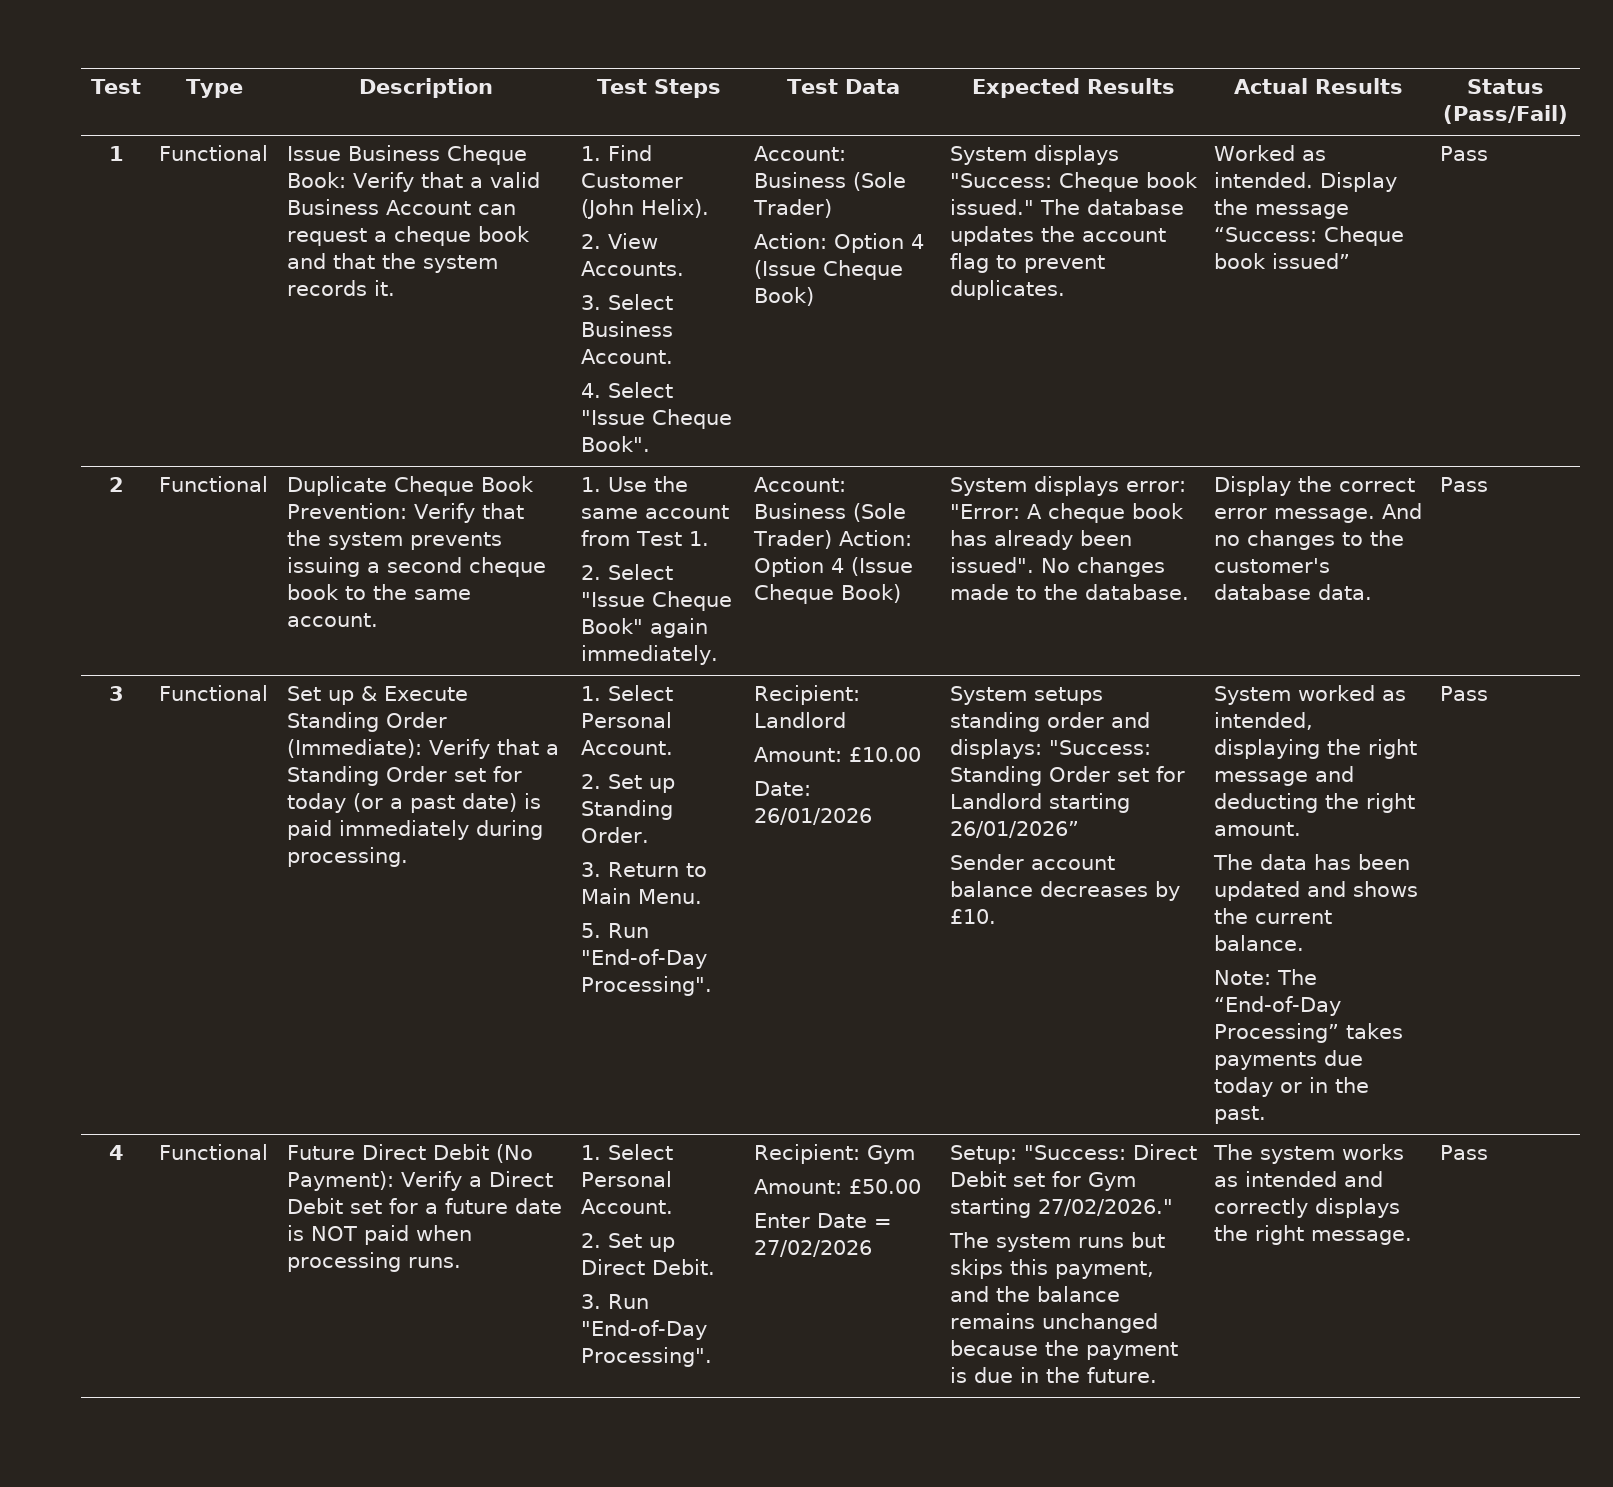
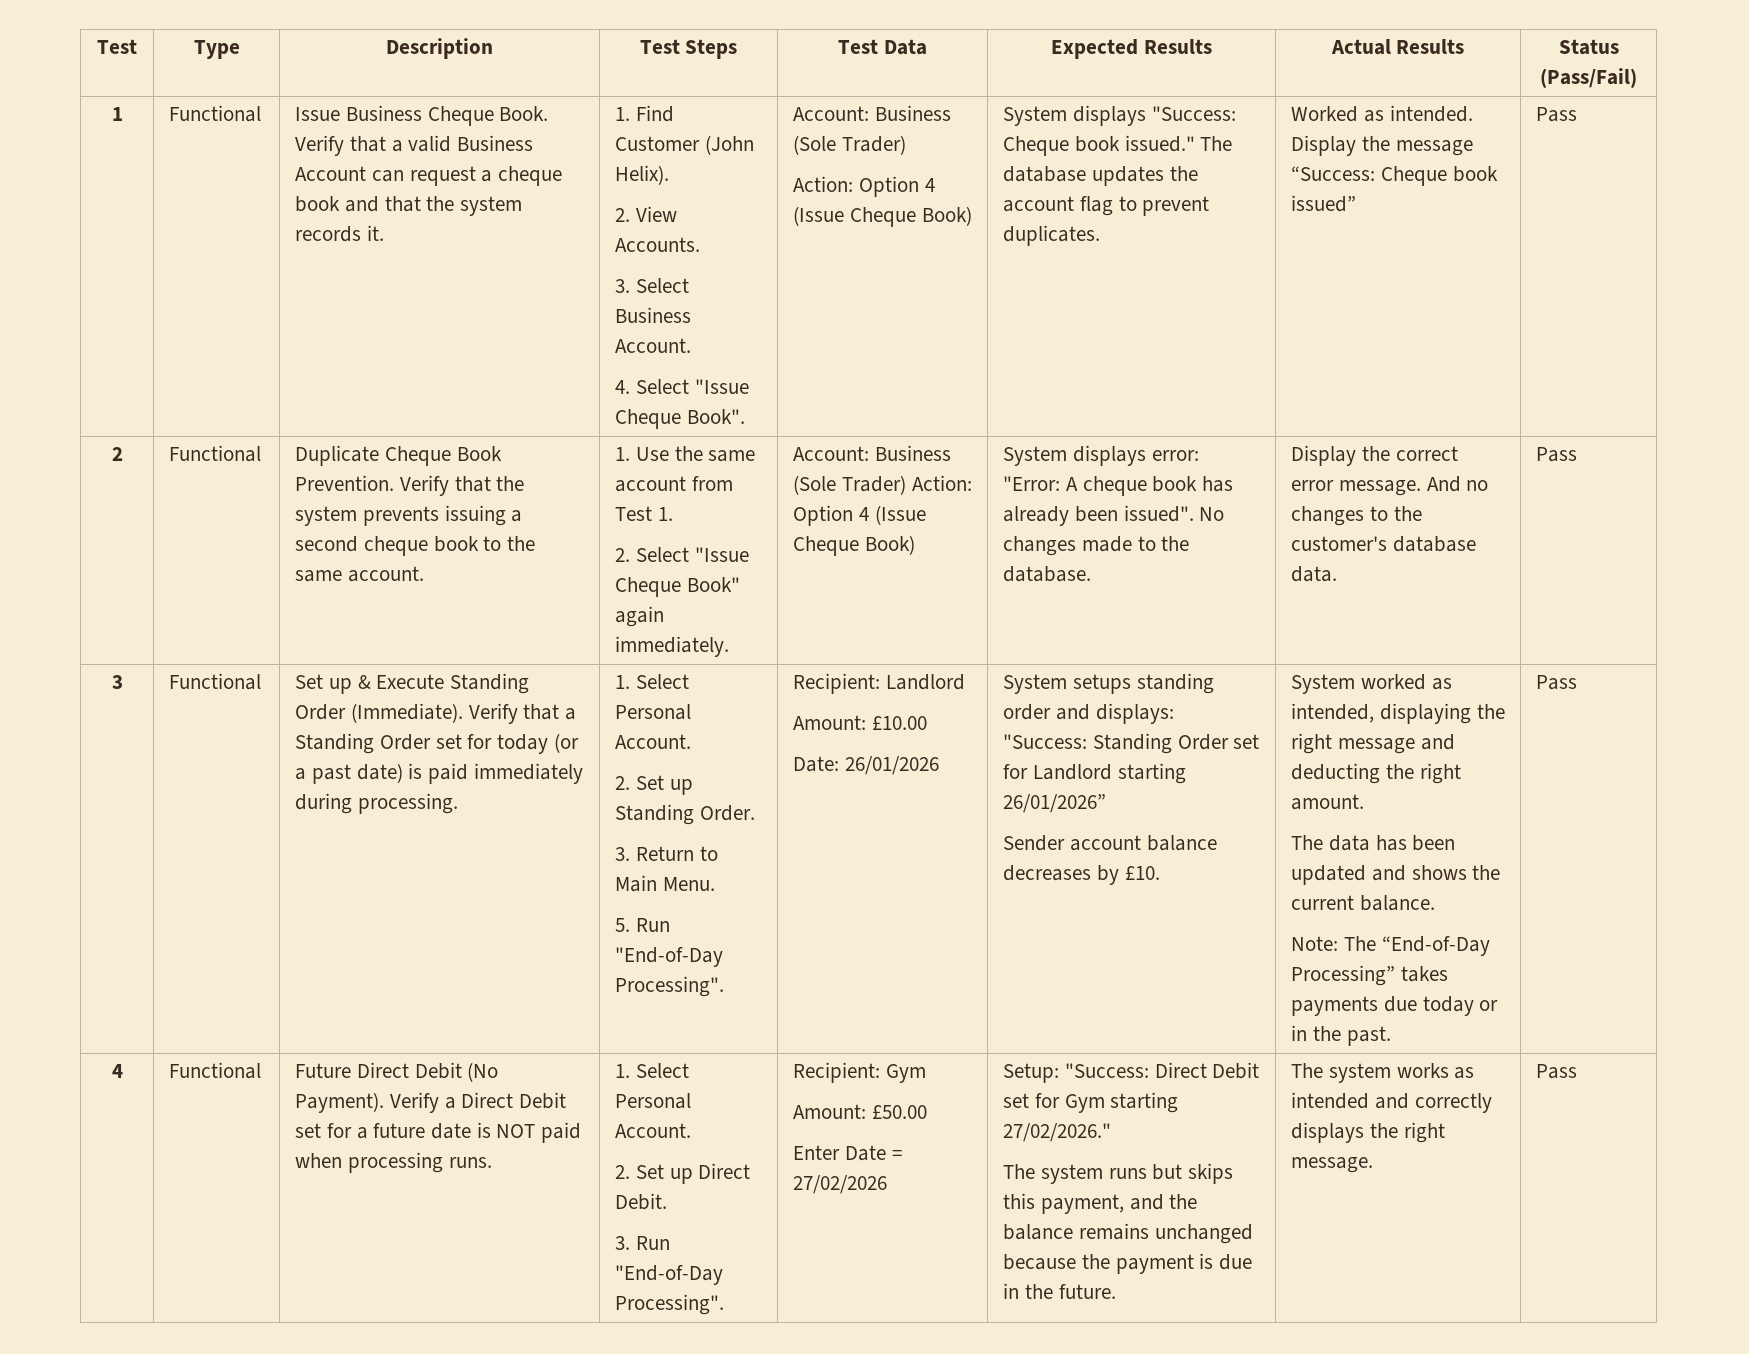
[286,172,346,188] Book: -> [499,106,549,121] Book.
[286,503,407,519] Prevention: -> [295,475,395,491] Prevention.
[286,739,422,758] (Immediate): -> [350,703,463,723] (Immediate).
[286,1171,394,1191] Payment): -> [295,1092,385,1113] Payment).

